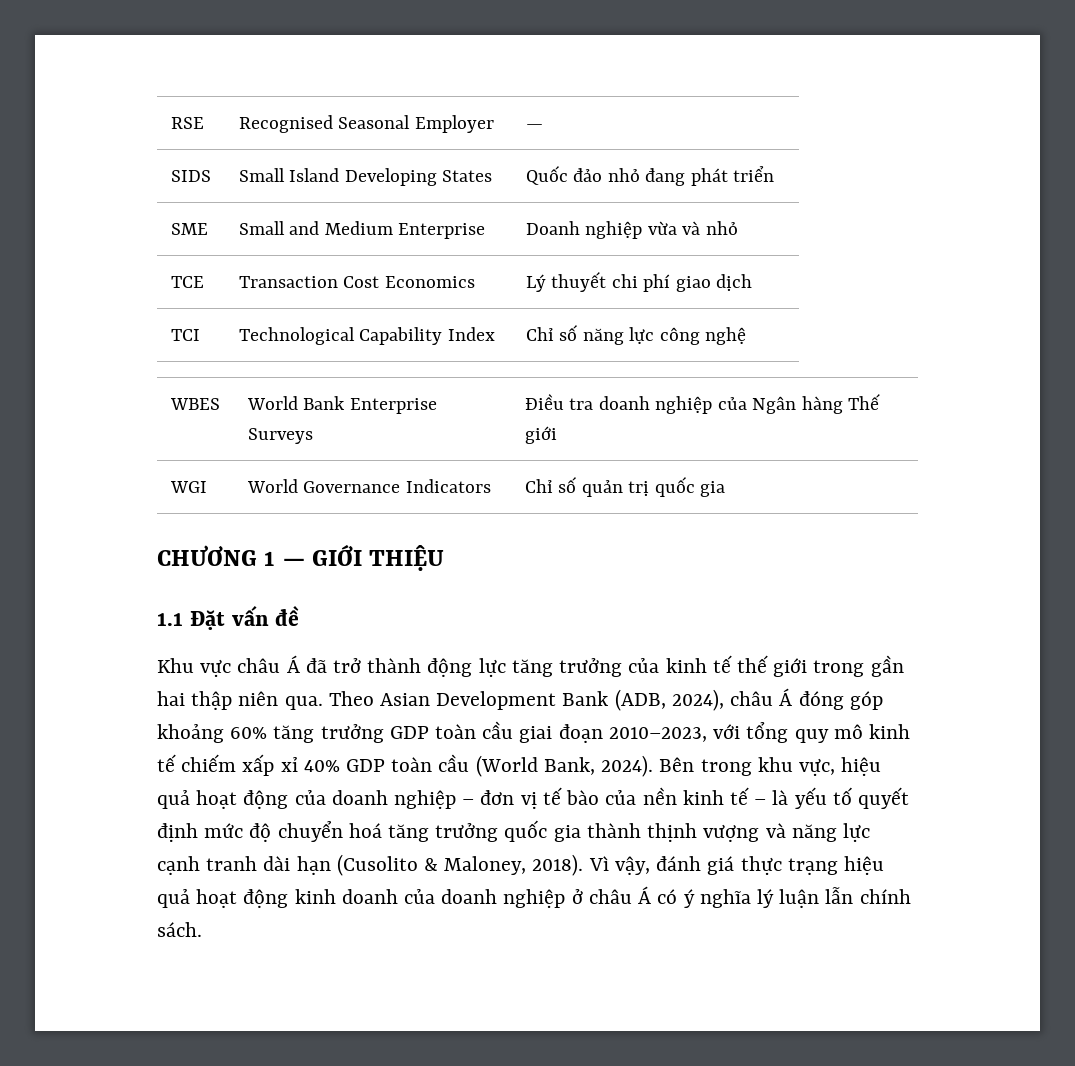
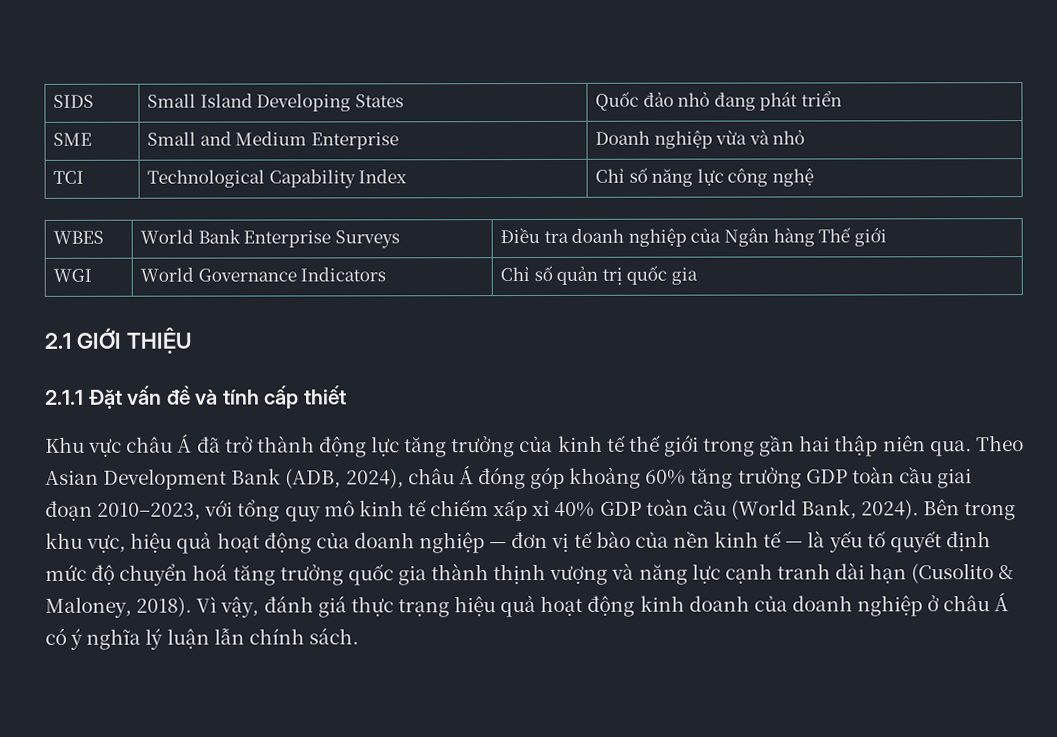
[170,117,204,129] [238,115,494,133] [525,124,543,129] RSE | Recognised Seasonal Employer | — // -> (52, 101) none
[170,276,204,288] [238,276,475,288] [525,272,753,292] // TCE | Transaction Cost Economics | Lý thuyết chi phí giao dịch -> (806, 137) none
[157,545,305,566] CHƯƠNG 1 — -> [44,332,71,349] 2.1
[157,613,183,626] 1.1 -> [45,389,84,405] 2.1.1
(300, 616) none -> [195,385,347,409] và tính cấp thiết
[462,799,475,805] – -> [489,542,508,549] —
[754,799,767,805] – -> [785,541,804,548] —

